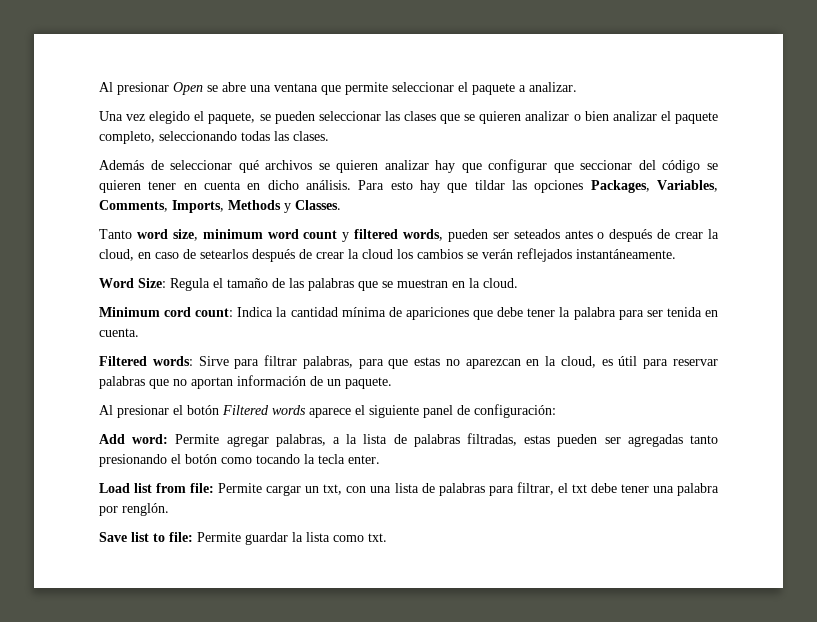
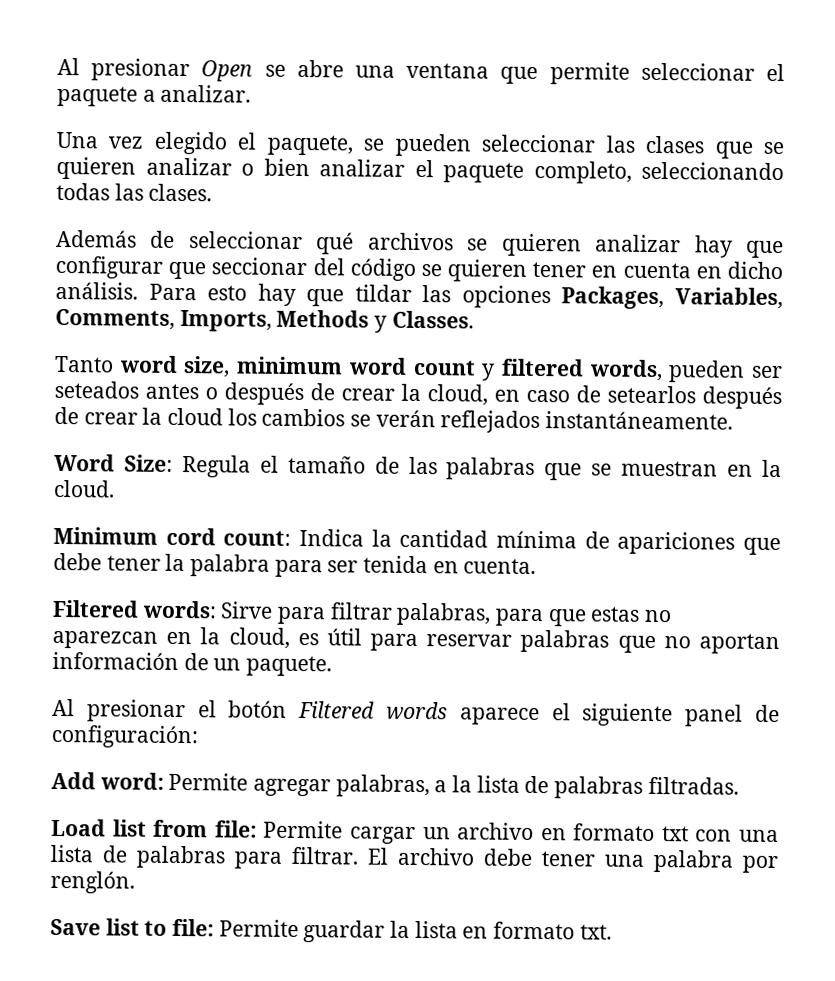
[466,433,718,447] [99,454,380,467] filtradas, estas pueden ser agregadas tanto presionando el botón como tocando la tecla enter. -> [647,776,739,795] filtradas.
[323,484,343,495] txt, -> [457,822,689,842] archivo en formato txt
[516,482,587,495] filtrar, el txt -> [291,846,475,866] filtrar. El archivo
[333,535,364,542] como -> [462,921,576,940] en formato

